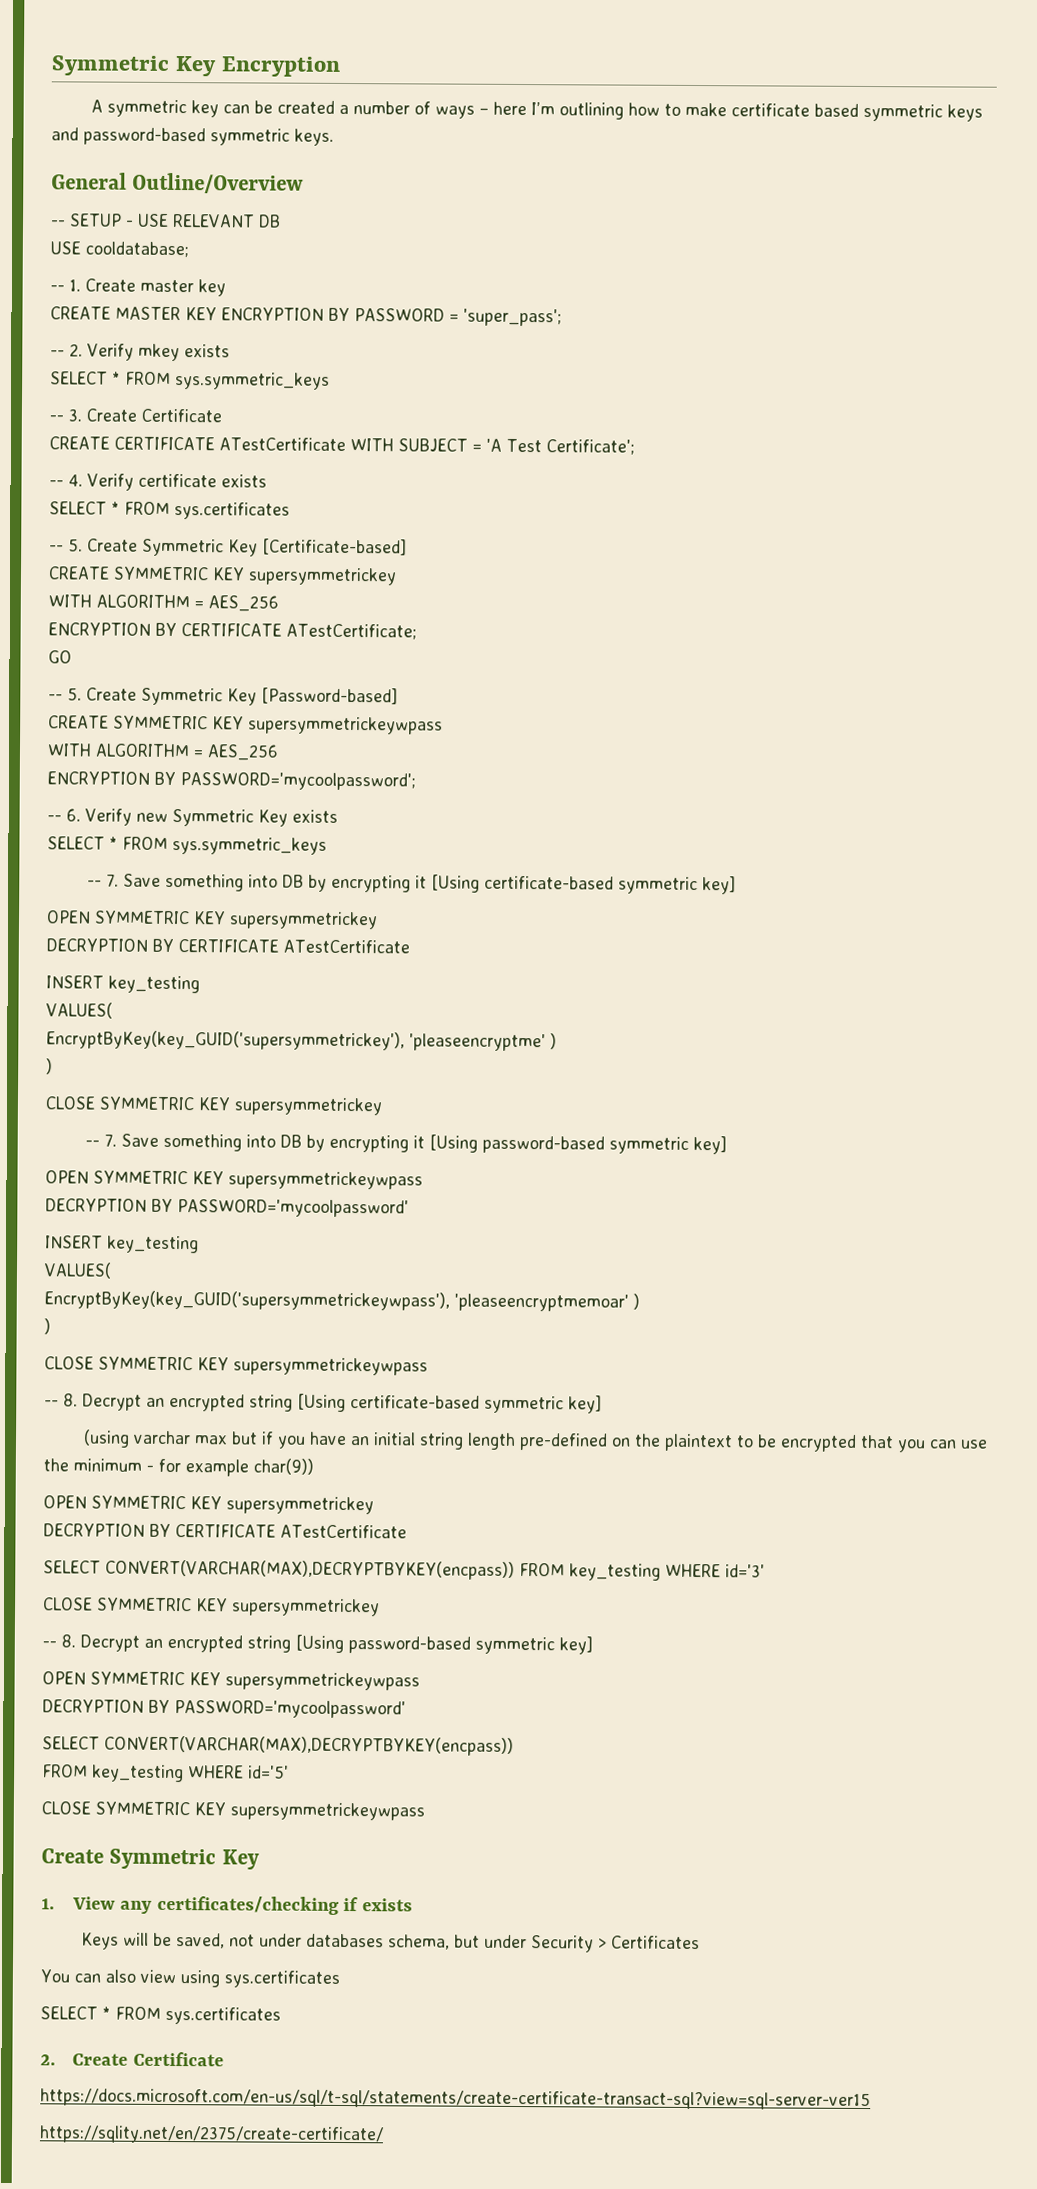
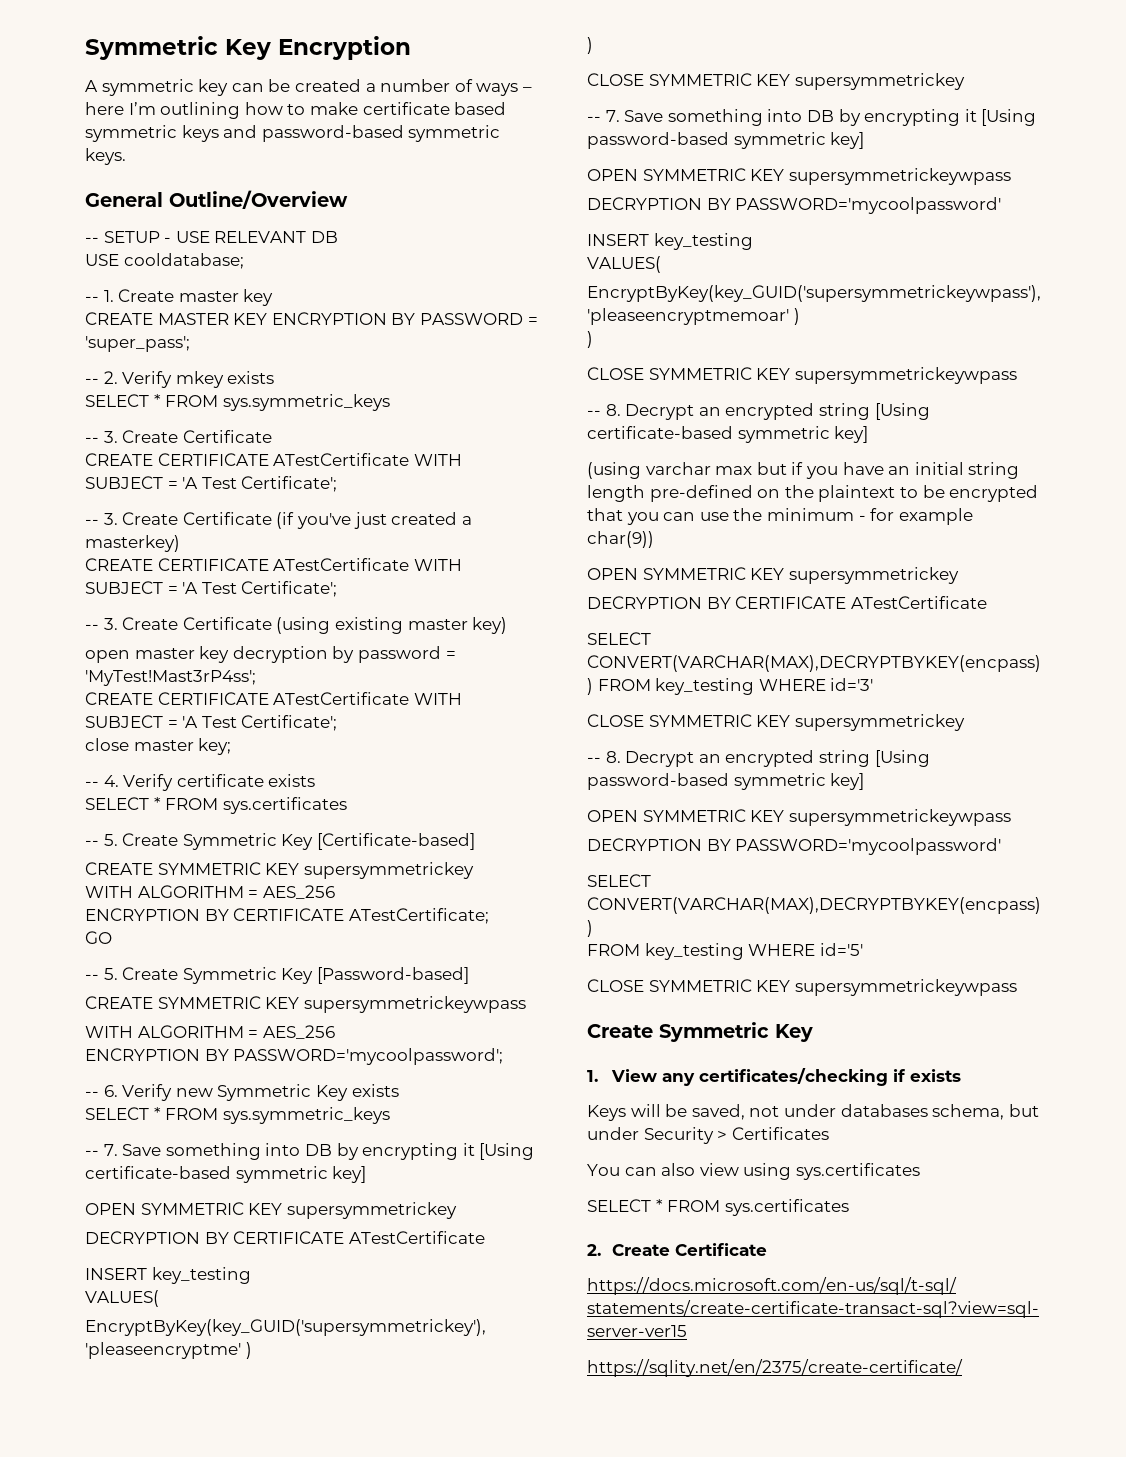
(635, 447) none -> [85,512,472,529] [85,535,180,552] [85,558,462,571] [85,581,338,597] [85,617,508,634] [85,646,456,663] [85,670,256,686] [85,692,462,705] [85,715,338,731] [85,738,232,755] // -- 3. Create Certificate (if you've just created a masterkey) // CREATE CERTIFICATE ATestCertificate WITH SUBJECT = 'A Test Certificate'; // -- 3. Create Certificate (using existing master key) // open master key decryption by password = 'MyTest!Mast3rP4ss'; // CREATE CERTIFICATE ATestCertificate WITH SUBJECT = 'A Test Certificate'; // close master key;

